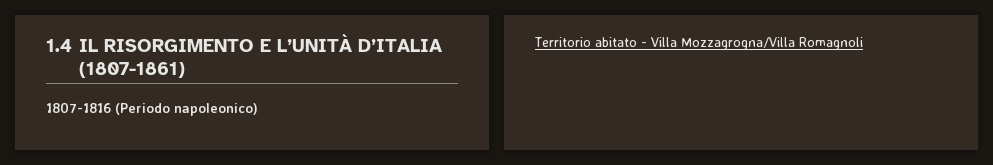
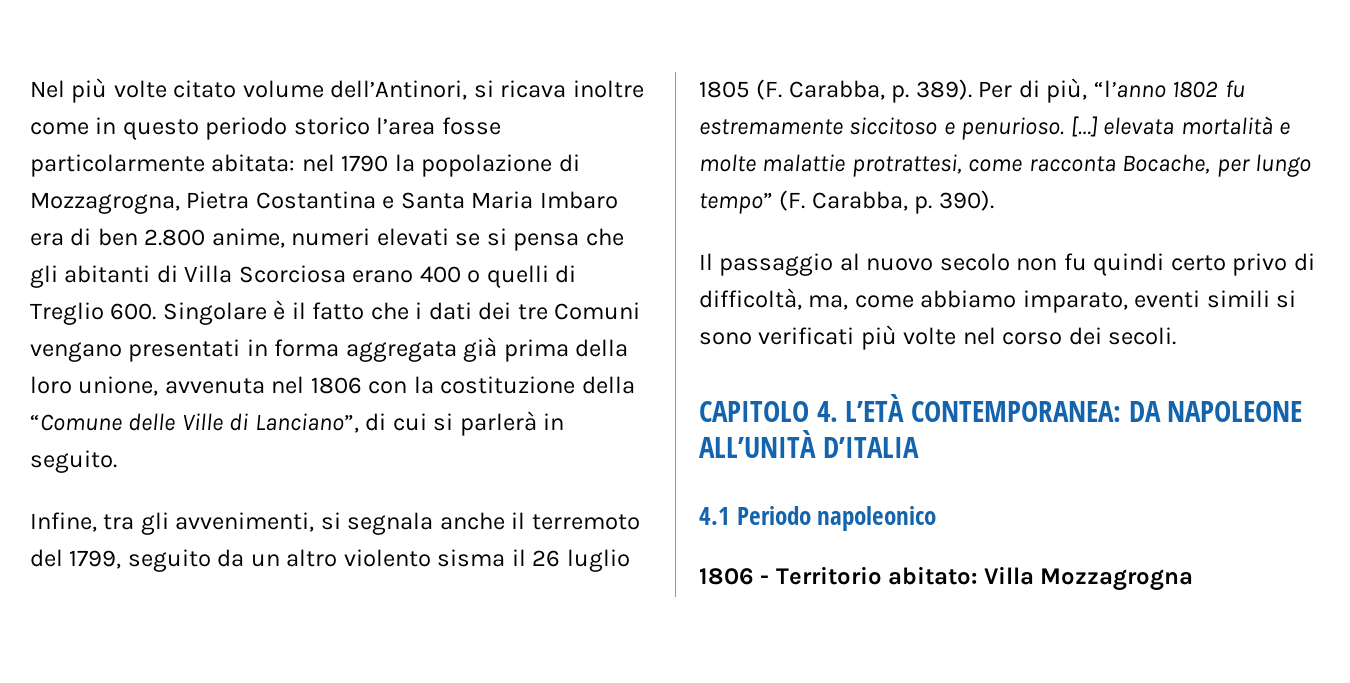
[46,34,443,52] [79,62,185,78] [46,102,258,116] [534,37,863,50] 1.4 IL RISORGIMENTO E L’UNITÀ D’ITALIA (1807-1861) // 1807-1816 (Periodo napoleonico) // Territorio abitato - Villa Mozzagrogna/Villa Romagnoli -> [30,78,644,103] [30,117,501,140] [30,154,580,177] [30,191,618,214] [30,228,624,251] [30,265,577,288] [30,300,641,325] [30,337,629,362] [30,376,635,396] [30,411,565,436] [30,450,117,473] [30,512,640,535] [30,549,630,572] [699,78,1245,103] [699,116,1291,140] [699,154,1312,177] [699,190,994,214] [699,253,1315,276] [699,288,1297,313] [699,325,1177,350] [699,394,1303,422] [699,430,919,458] [699,506,937,531] [699,566,1194,591] Nel più volte citato volume dell’Antinori, si ricava inoltre come in questo periodo storico l’area fosse particolarmente abitata: nel 1790 la popolazione di Mozzagrogna, Pietra Costantina e Santa Maria Imbaro era di ben 2.800 anime, numeri elevati se si pensa che gli abitanti di Villa Scorciosa erano 400 o quelli di Treglio 600. Singolare è il fatto che i dati dei tre Comuni vengano presentati in forma aggregata già prima della loro unione, avvenuta nel 1806 con la costituzione della “Comune delle Ville di Lanciano”, di cui si parlerà in seguito. // Infine, tra gli avvenimenti, si segnala anche il terremoto del 1799, seguito da un altro violento sisma il 26 luglio 1805 (F. Carabba, p. 389). Per di più, “l’anno 1802 fu estremamente siccitoso e penurioso. […] elevata mortalità e molte malattie protrattesi, come racconta Bocache, per lungo tempo” (F. Carabba, p. 390). // Il passaggio al nuovo secolo non fu quindi certo privo di difficoltà, ma, come abbiamo imparato, eventi simili si sono verificati più volte nel corso dei secoli. // CAPITOLO 4. L’ETÀ CONTEMPORANEA: DA NAPOLEONE ALL’UNITÀ D’ITALIA // 4.1 Periodo napoleonico // 1806 - Territorio abitato: Villa Mozzagrogna

